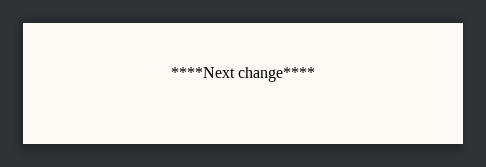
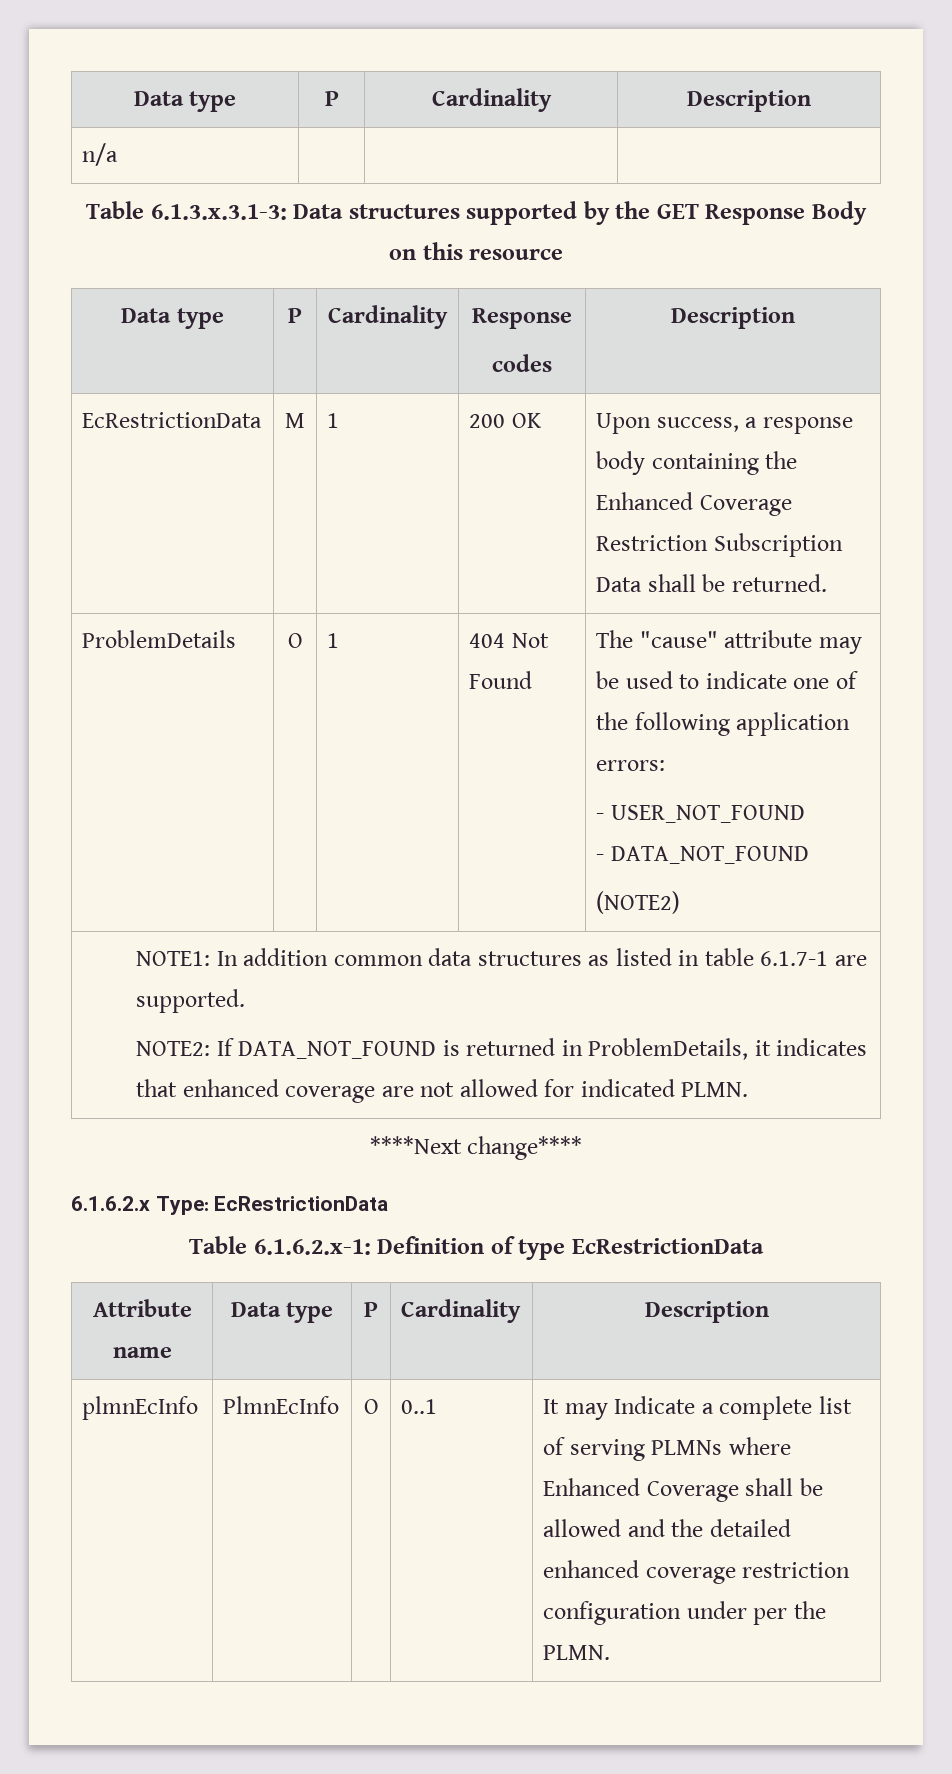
[170,67,316,82] ****Next change**** -> [133,91,237,112] [324,91,339,106] [431,88,552,112] [687,90,811,112] [82,143,119,166] [86,201,867,225] [389,242,563,260] [121,308,224,329] [288,308,302,323] [328,305,448,329] [472,308,572,329] [492,354,552,372] [671,307,795,329] [82,412,263,428] [285,413,305,428] [327,413,340,428] [469,413,542,428] [596,413,853,434] [596,451,798,475] [596,492,792,516] [596,533,843,557] [596,574,827,592] [82,630,237,648] [287,633,303,648] [327,633,340,648] [469,633,549,648] [469,671,533,689] [596,630,862,654] [596,671,858,689] [596,712,851,736] [596,760,666,771] [596,805,805,823] [596,846,809,864] [596,891,681,914] [136,948,867,966] [136,989,246,1013] [136,1038,868,1060] [136,1079,749,1103] [369,1136,583,1160] [71,1196,389,1215] [189,1236,764,1260] [92,1299,192,1317] [112,1347,172,1358] [230,1302,334,1323] [364,1302,378,1317] [401,1299,522,1323] [644,1301,769,1323] [82,1396,199,1420] [223,1396,340,1414] [363,1399,379,1414] [401,1399,438,1414] [543,1396,852,1420] [543,1437,791,1461] [543,1478,823,1502] [543,1519,791,1537] [543,1560,851,1584] [543,1601,826,1625] [543,1645,611,1660] Data type | P | Cardinality | Description // n/a | | | // Table 6.1.3.x.3.1-3: Data structures supported by the GET Response Body on this resource // Data type | P | Cardinality | Response // codes | Description // EcRestrictionData | M | 1 | 200 OK | Upon success, a response body containing the Enhanced Coverage Restriction Subscription Data shall be returned. // ProblemDetails | O | 1 | 404 Not Found | The "cause" attribute may be used to indicate one of the following application errors: // - USER_NOT_FOUND // - DATA_NOT_FOUND // (NOTE2) // NOTE1: In addition common data structures as listed in table 6.1.7-1 are supported. // NOTE2: If DATA_NOT_FOUND is returned in ProblemDetails, it indicates that enhanced coverage are not allowed for indicated PLMN. // ****Next change**** // 6.1.6.2.x Type: EcRestrictionData // Table 6.1.6.2.x-1: Definition of type EcRestrictionData // Attribute name | Data type | P | Cardinality | Description // plmnEcInfo | PlmnEcInfo | O | 0..1 | It may Indicate a complete list of serving PLMNs where Enhanced Coverage shall be allowed and the detailed enhanced coverage restriction configuration under per the PLMN.

